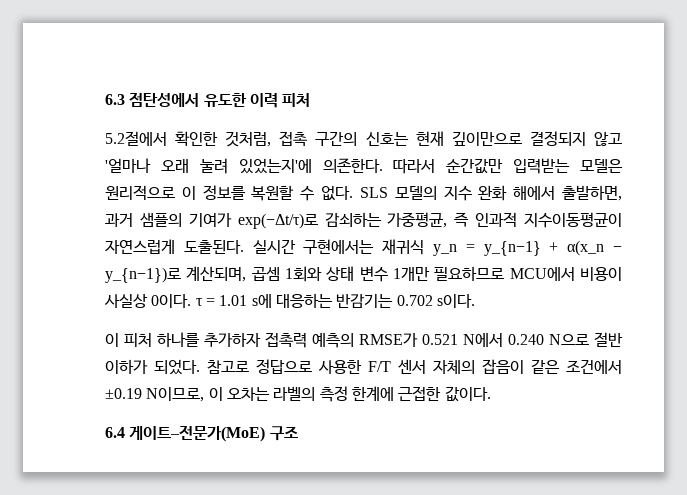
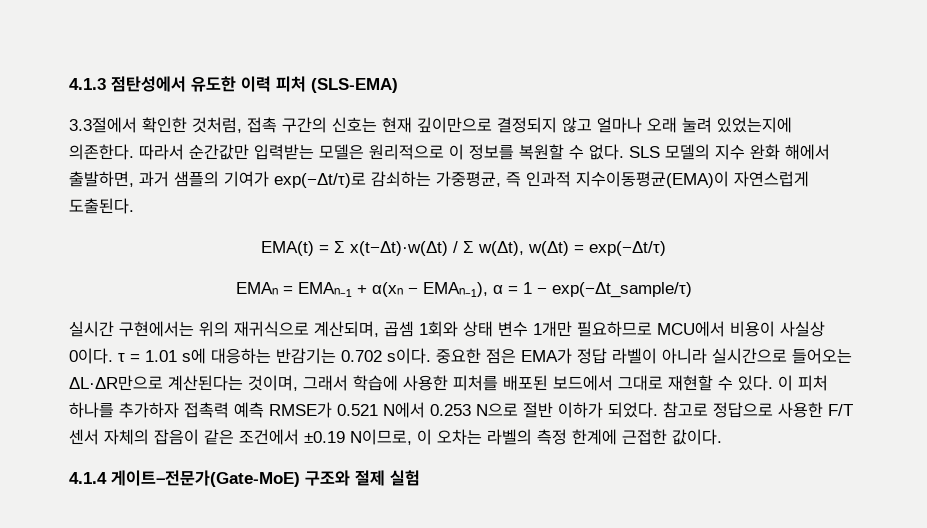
[105,94,125,105] 6.3 -> [69,78,106,90] 4.1.3
[105,131,167,146] // 5.2절에서 -> [311,78,398,93] [69,117,137,133] (SLS-EMA) // 3.3절에서
[105,158,151,173] '얼마나 -> [597,117,642,133] 얼마나
[238,158,312,174] 있었는지'에 -> [717,117,792,133] 있었는지에
[524,212,622,228] 지수이동평균이 -> [576,171,729,188] 지수이동평균(EMA)이
[252,239,623,256] [105,267,181,283] 실시간 구현에서는 재귀식 y_n = y_{n−1} + α(x_n − y_{n−1})로 -> [261,241,666,256] [235,282,692,298] [69,321,309,337] // EMA(t) = Σ x(t−Δt)·w(Δt) / Σ w(Δt), w(Δt) = exp(−Δt/τ) // EMAₙ = EMAₙ₋₁ + α(xₙ − EMAₙ₋₁), α = 1 − exp(−Δt_sample/τ) // 실시간 구현에서는 위의 재귀식으로
(475, 301) // -> [436,348,852,364] [69,375,773,391] 중요한 점은 EMA가 정답 라벨이 아니라 실시간으로 들어오는 ΔL·ΔR만으로 계산된다는 것이며, 그래서 학습에 사용한 피처를 배포된 보드에서 그대로 재현할 수 있다.
[312,332,354,348] 예측의 -> [234,402,264,418] 예측
[508,334,544,345] 0.240 -> [430,404,471,416] 0.253
[105,425,298,442] 6.4 게이트–전문가(MoE) 구조 -> [69,470,420,487] 4.1.4 게이트–전문가(Gate-MoE) 구조와 절제 실험

